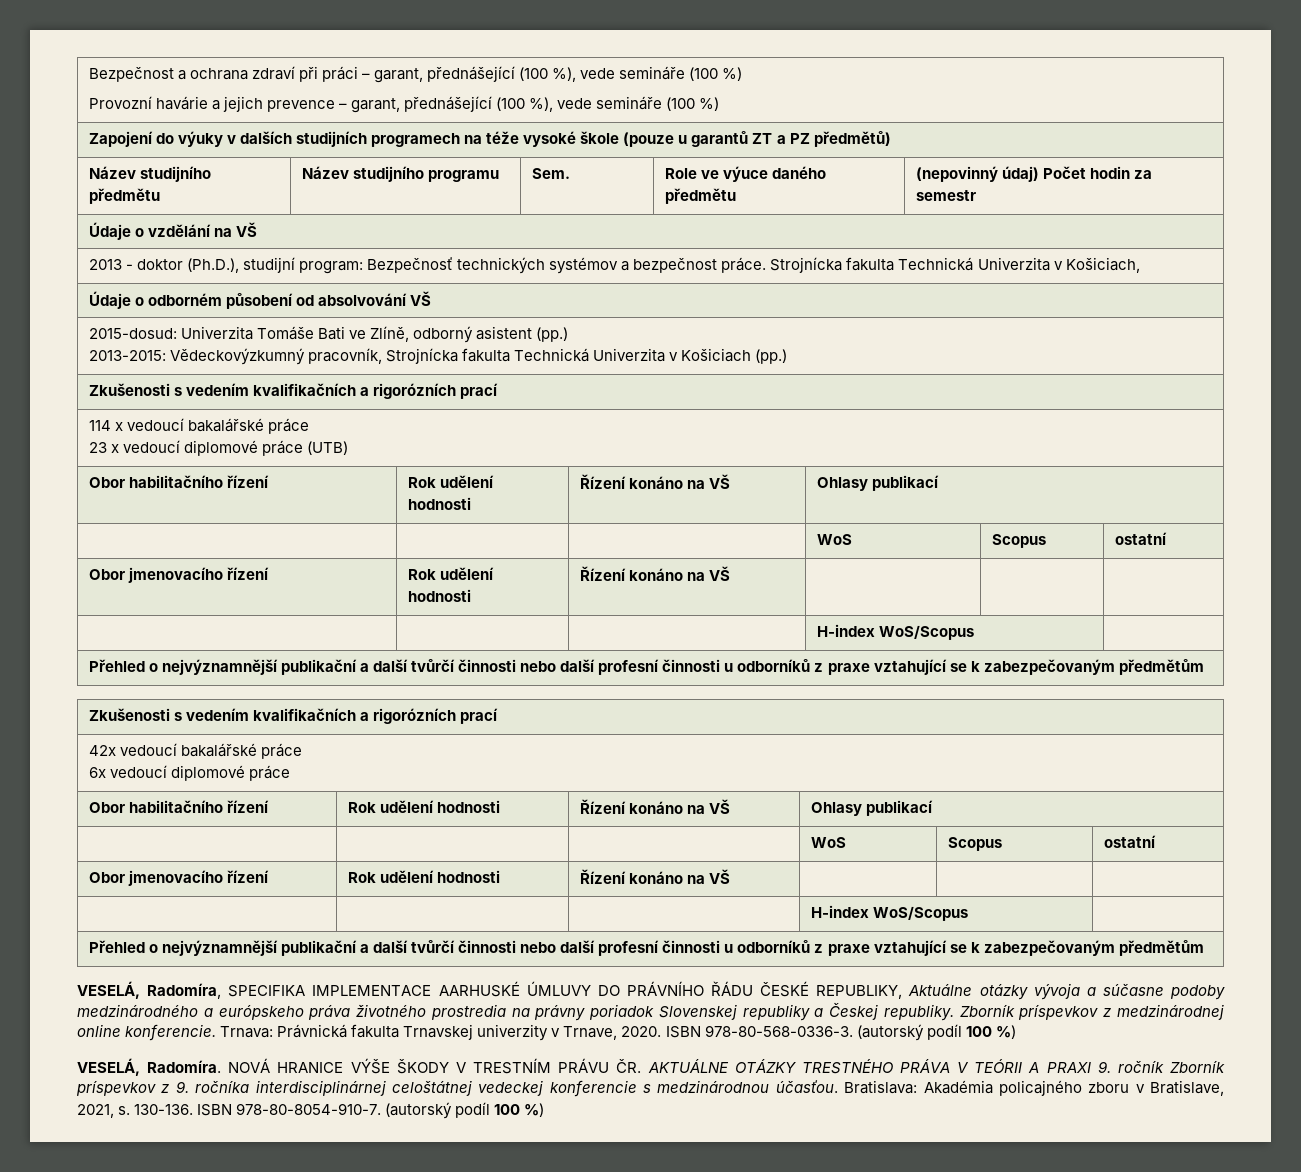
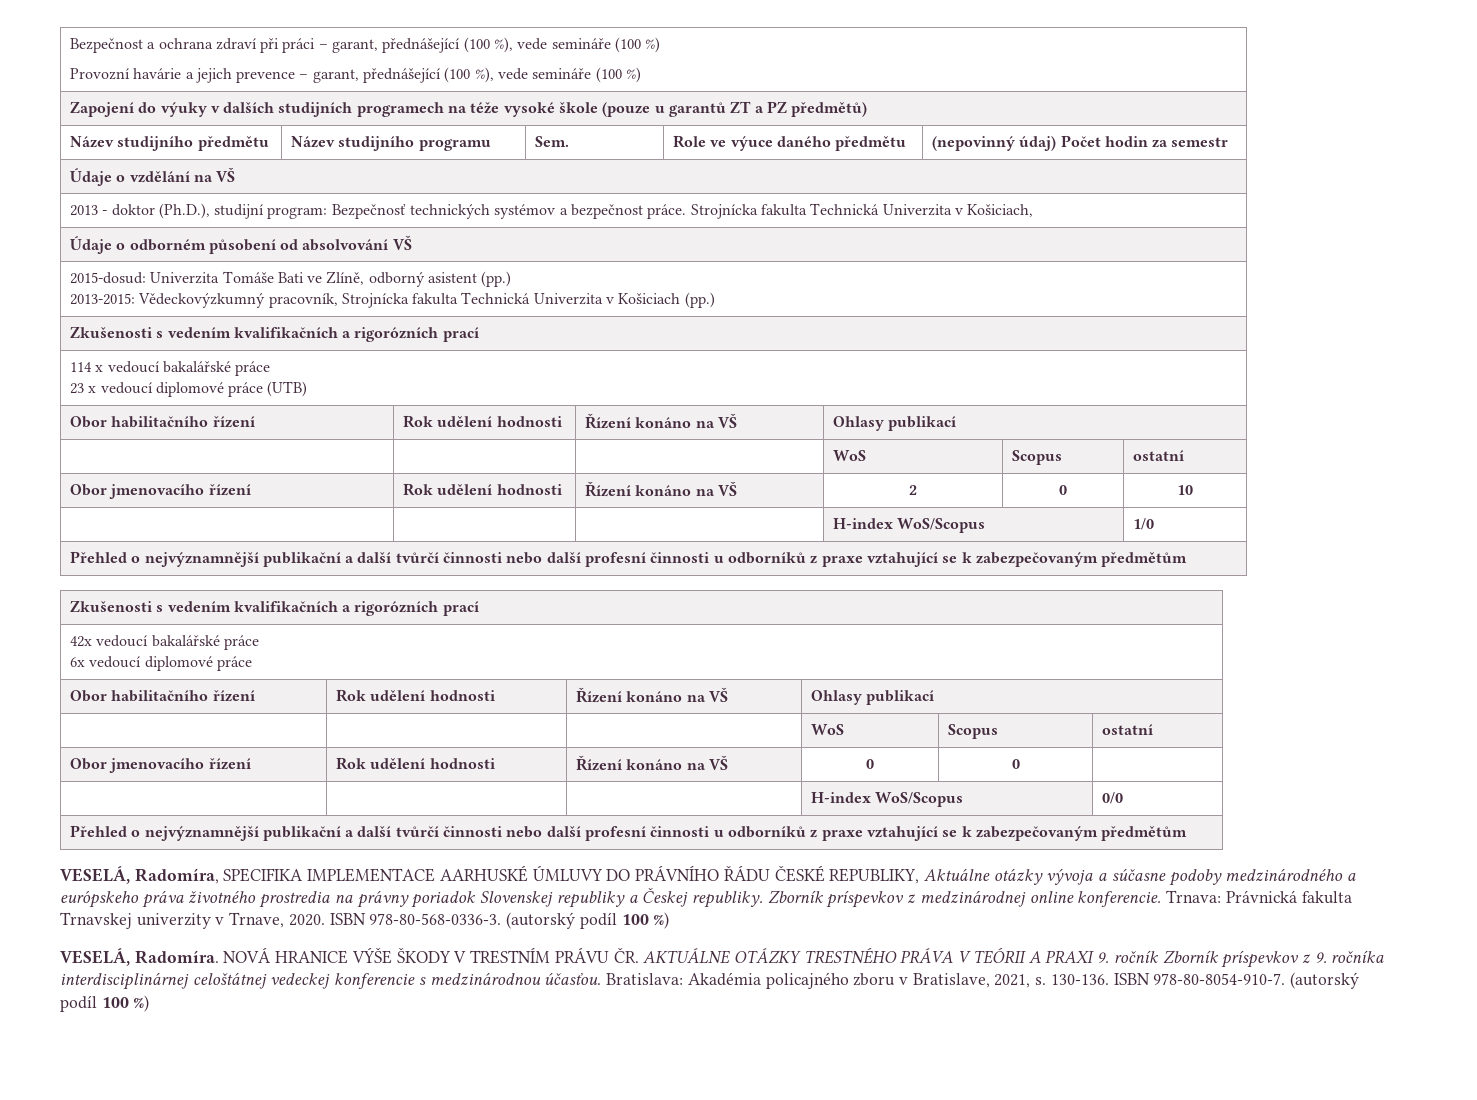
[816,624,974,640] | | // | | | H-index WoS/Scopus | -> [909,485,917,495] [1059,485,1067,495] [1177,485,1193,495] [832,518,986,533] [1132,518,1154,530] 2 | 0 | 10 // | | | H-index WoS/Scopus | 1/0
[810,905,968,921] | | // | | | H-index WoS/Scopus | -> [866,759,874,769] [1011,759,1020,769] [810,792,964,807] [1101,792,1123,804] 0 | 0 | // | | | H-index WoS/Scopus | 0/0

